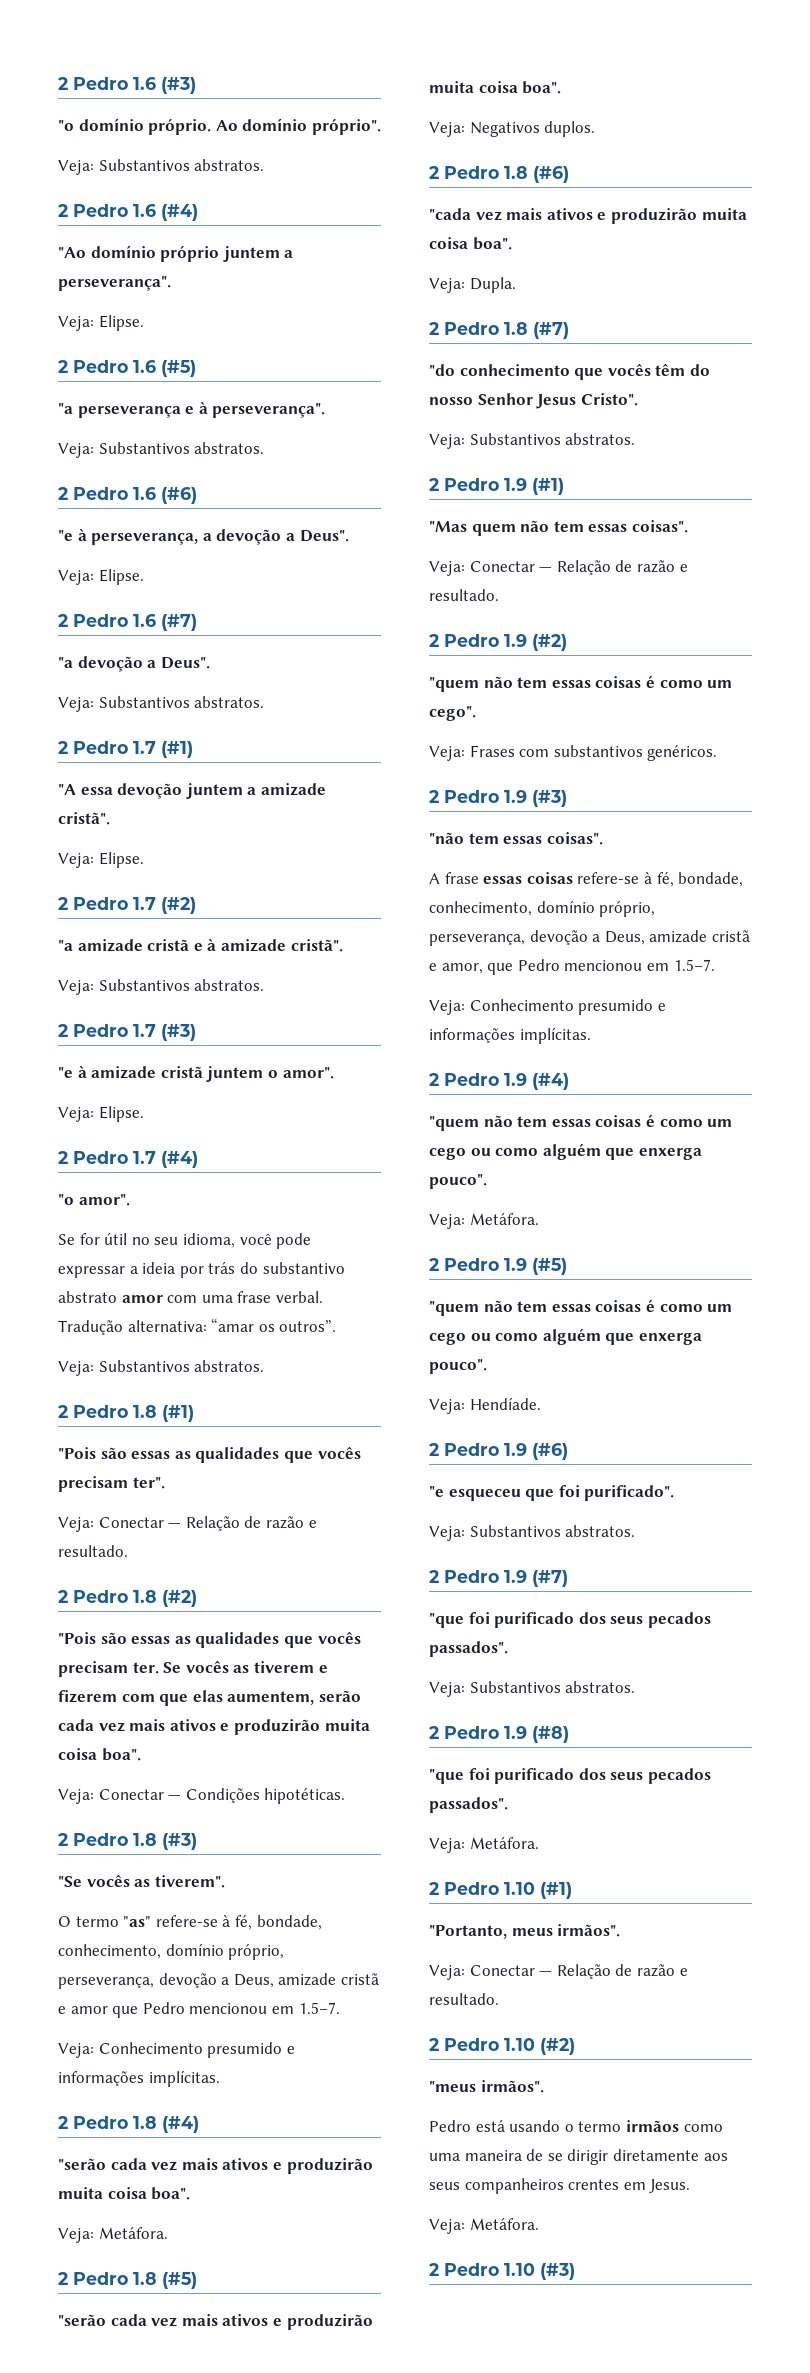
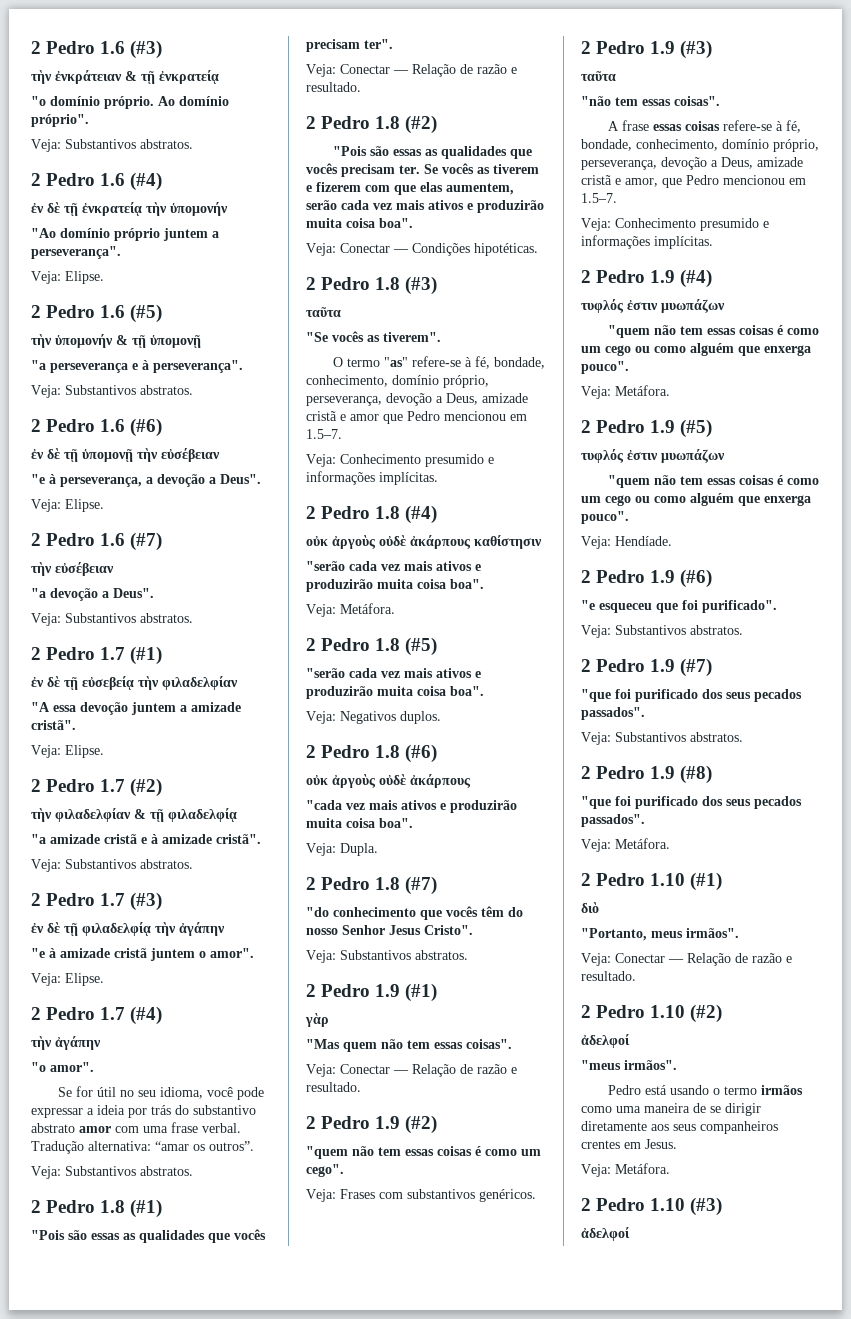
(196, 85) none -> [31,70,219,84] // τὴν ἐνκράτειαν & τῇ ἐνκρατείᾳ
(198, 212) none -> [31,202,228,216] // ἐν δὲ τῇ ἐνκρατείᾳ τὴν ὑπομονήν
(196, 368) none -> [31,334,201,348] // τὴν ὑπομονήν & τῇ ὑπομονῇ
(197, 495) none -> [31,448,220,462] // ἐν δὲ τῇ ὑπομονῇ τὴν εὐσέβειαν
(197, 622) none -> [31,562,114,576] // τὴν εὐσέβειαν
(193, 749) none -> [31,676,238,690] // ἐν δὲ τῇ εὐσεβείᾳ τὴν φιλαδελφίαν
(196, 905) none -> [31,808,237,822] // τὴν φιλαδελφίαν & τῇ φιλαδελφίᾳ
(196, 1032) none -> [31,922,225,936] // ἐν δὲ τῇ φιλαδελφίᾳ τὴν ἀγάπην
(198, 1159) none -> [31,1036,101,1050] // τὴν ἀγάπην
(197, 1841) none -> [306,307,341,317] // ταῦτα
(199, 2124) none -> [306,535,542,549] // οὐκ ἀργοὺς οὐδὲ ἀκάρπους καθίστησιν
(569, 174) none -> [306,774,471,788] // οὐκ ἀργοὺς οὐδὲ ἀκάρπους
(564, 486) none -> [305,1013,329,1027] // γὰρ
(567, 798) none -> [581,71,616,81] // ταῦτα
(569, 1081) none -> [581,299,725,313] // τυφλός ἐστιν μυωπάζων
(567, 1266) none -> [581,449,725,463] // τυφλός ἐστιν μυωπάζων
(572, 1890) none -> [581,902,599,913] // διὸ
(575, 2046) none -> [581,1034,630,1048] // ἀδελφοί
(575, 2271) none -> [581,1227,630,1241] // ἀδελφοί

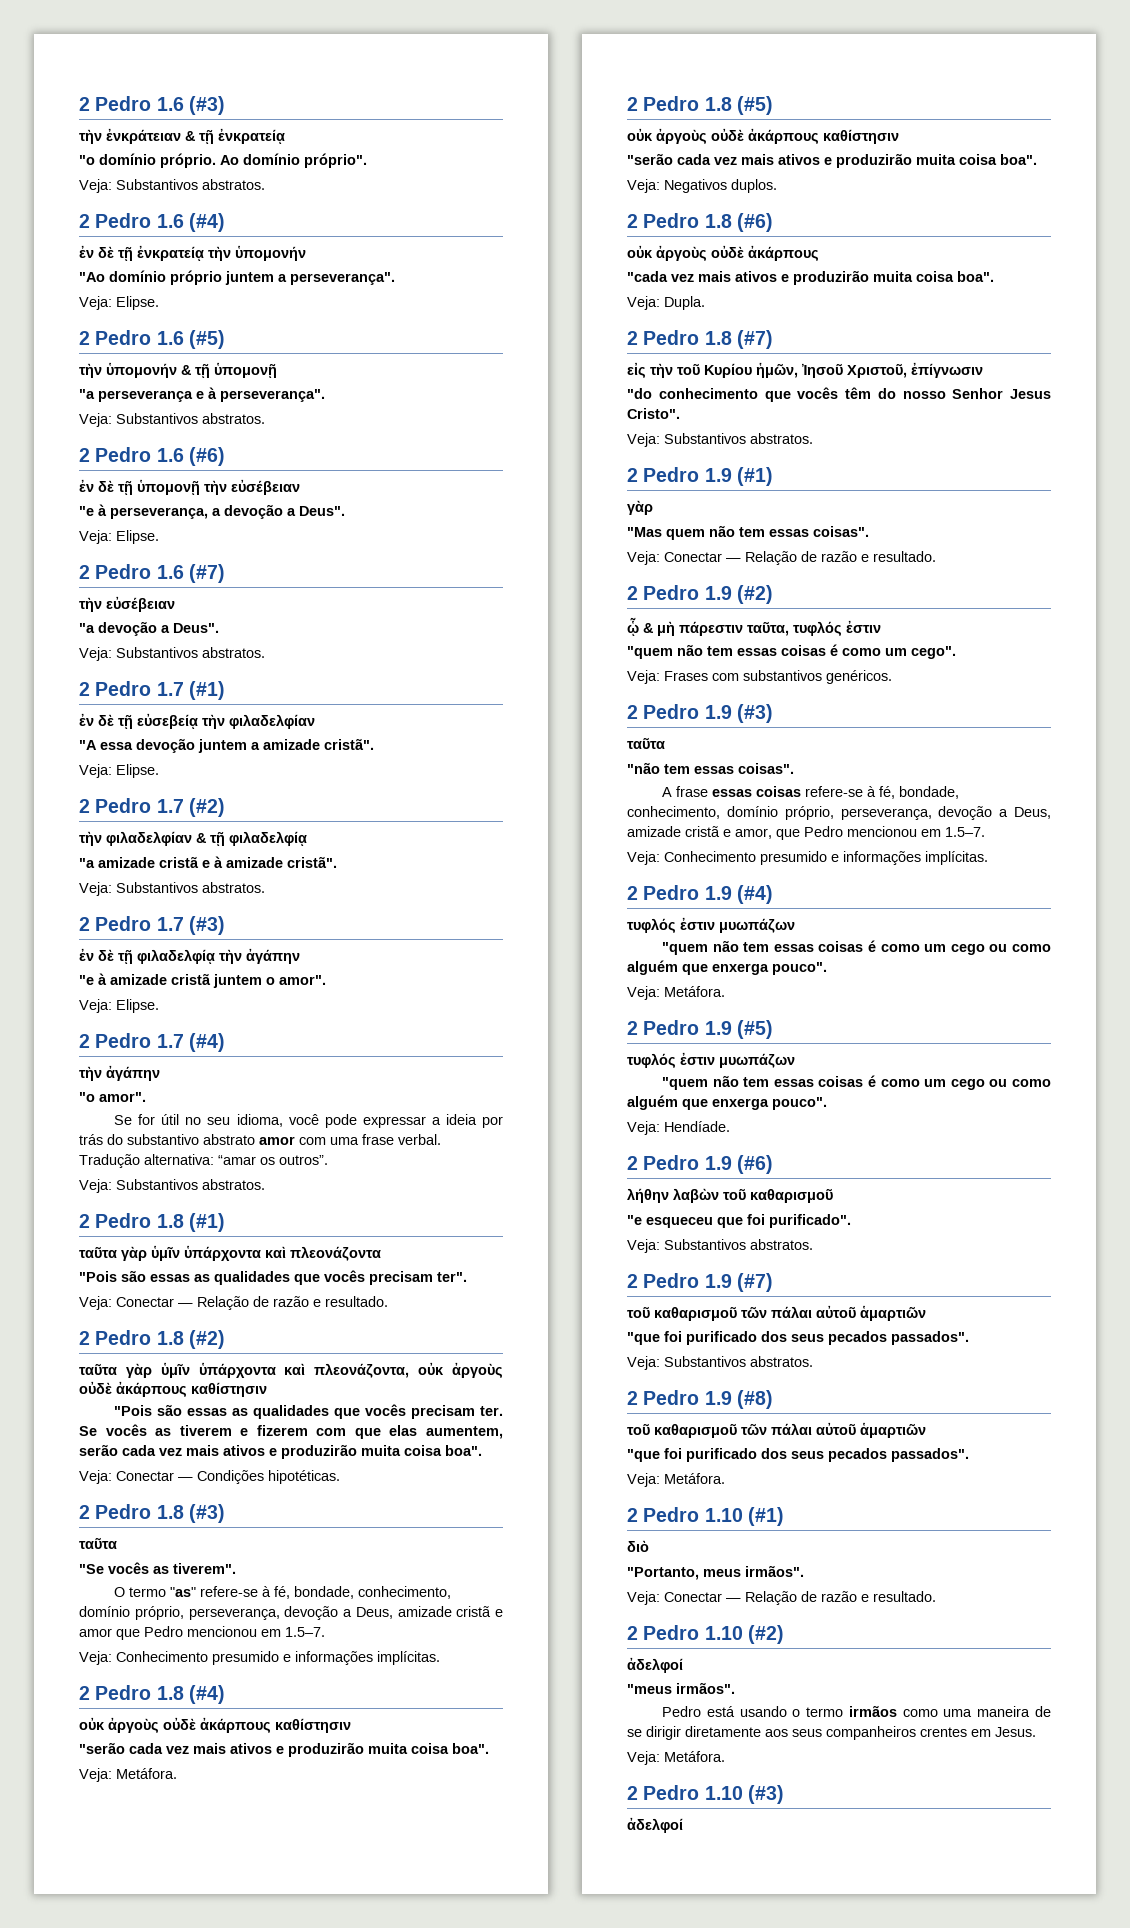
(163, 1208) none -> [79,1245,381,1261] // ταῦτα γὰρ ὑμῖν ὑπάρχοντα καὶ πλεονάζοντα
(438, 124) none -> [79,1362,503,1378] [79,1381,267,1397] // ταῦτα γὰρ ὑμῖν ὑπάρχοντα καὶ πλεονάζοντα, οὐκ ἀργοὺς οὐδὲ ἀκάρπους καθίστησιν
(438, 646) none -> [627,128,899,144] // οὐκ ἀργοὺς οὐδὲ ἀκάρπους καθίστησιν
(438, 885) none -> [627,362,983,378] // εἰς τὴν τοῦ Κυρίου ἡμῶν, Ἰησοῦ Χριστοῦ, ἐπίγνωσιν
(438, 1124) none -> [627,617,881,636] // ᾧ & μὴ πάρεστιν ταῦτα, τυφλός ἐστιν
(713, 578) none -> [627,1188,833,1203] // λήθην λαβὼν τοῦ καθαρισμοῦ
(713, 667) none -> [627,1305,926,1321] // τοῦ καθαρισμοῦ τῶν πάλαι αὐτοῦ ἁμαρτιῶν
(713, 774) none -> [627,1422,926,1438] // τοῦ καθαρισμοῦ τῶν πάλαι αὐτοῦ ἁμαρτιῶν

